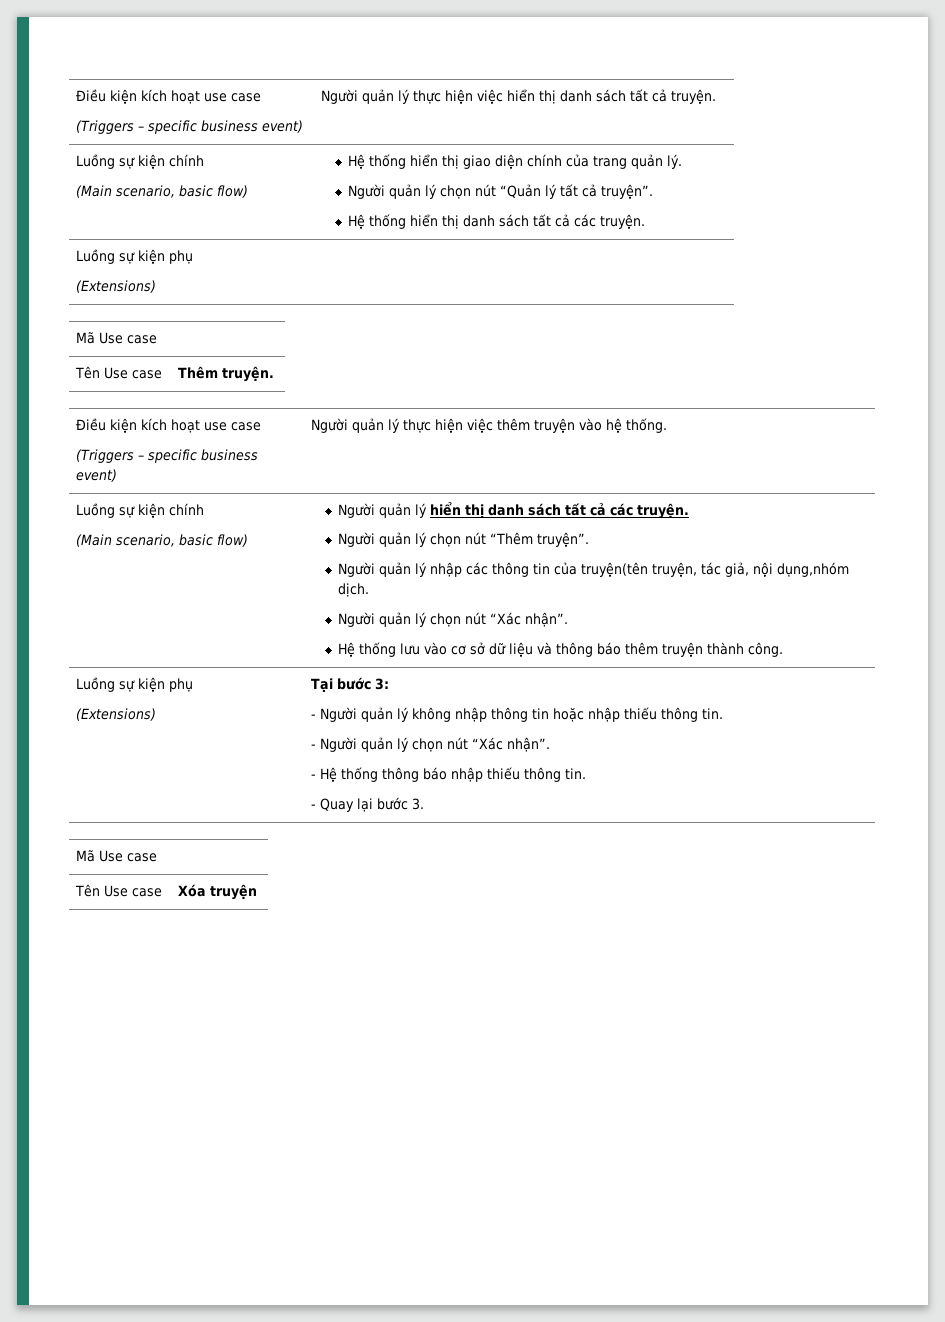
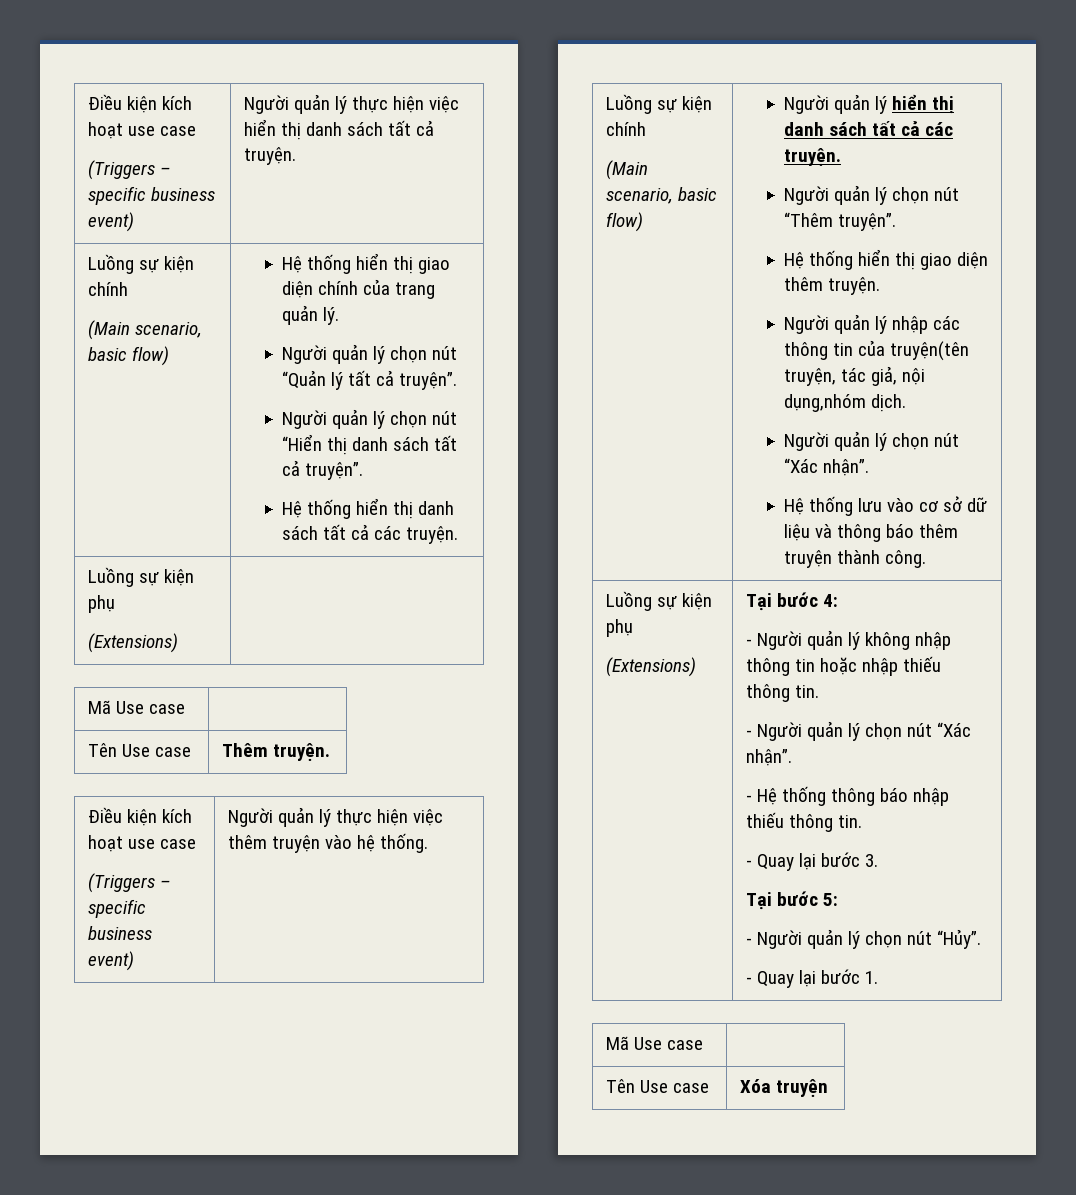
(654, 191) none -> [281,409,458,429] [281,434,458,455] [281,460,363,480] // Người quản lý chọn nút “Hiển thị danh sách tất cả truyện”.
(590, 539) none -> [783,249,989,270] [783,277,880,295] // Hệ thống hiển thị giao diện thêm truyện.
[375,678,390,690] 3: -> [822,594,838,607] 4:
(425, 804) none -> [745,891,838,910] [745,929,982,949] [745,969,879,988] // Tại bước 5: // - Người quản lý chọn nút “Hủy”. // - Quay lại bước 1.

